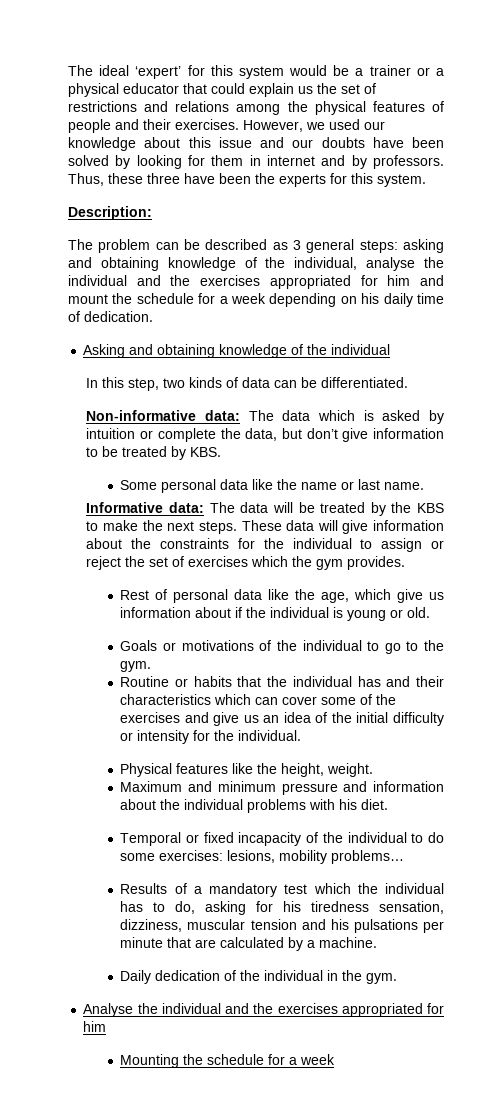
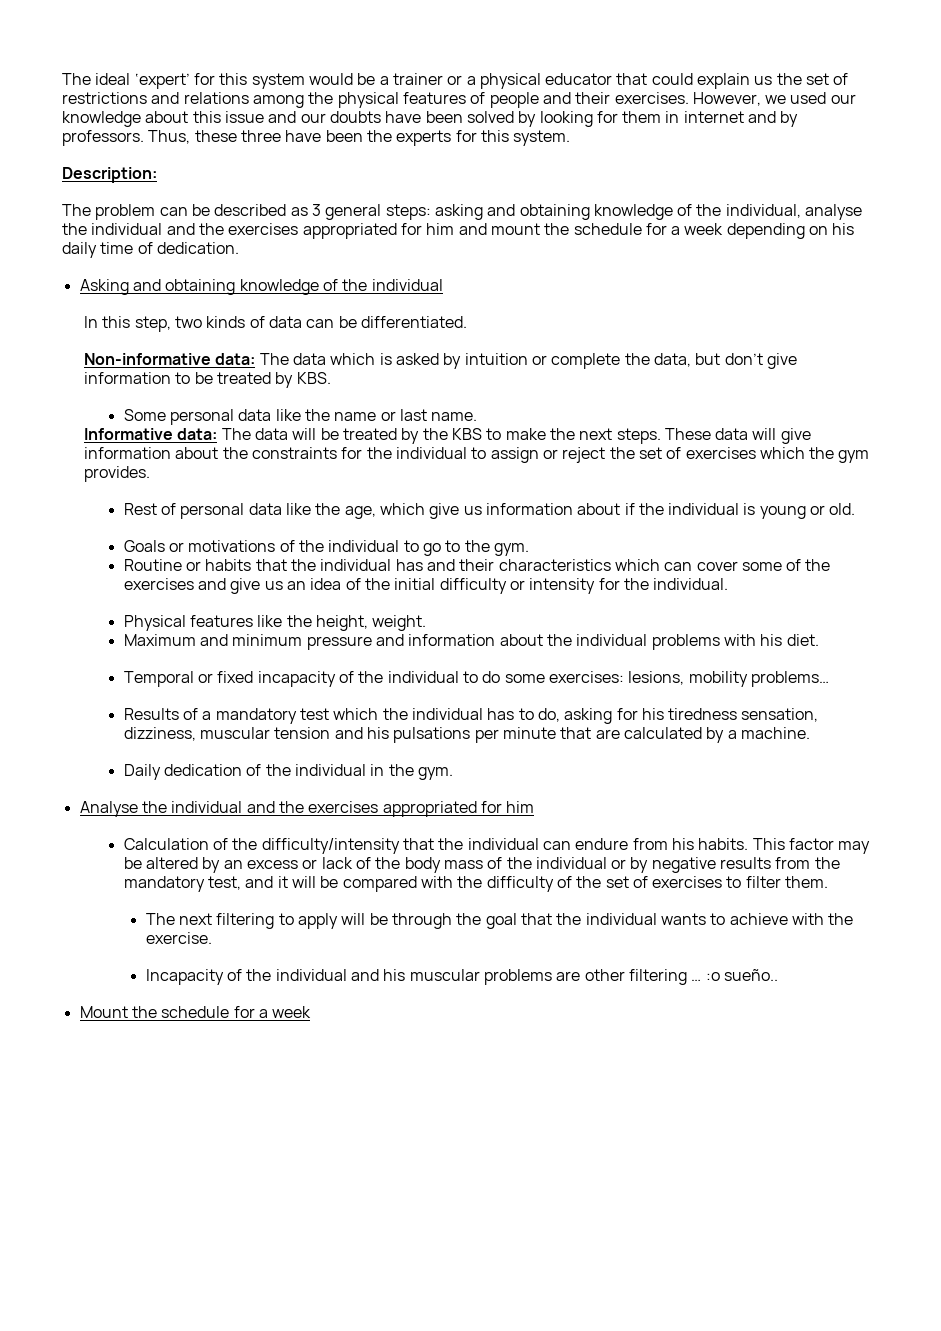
[120,1054,180,1068] Mounting -> [123,838,871,854] [123,857,840,873] [123,876,829,892] [145,913,854,929] [145,932,212,944] [145,969,778,985] [79,1006,128,1018] Calculation of the difficulty/intensity that the individual can endure from his habits. This factor may be altered by an excess or lack of the body mass of the individual or by negative results from the mandatory test, and it will be compared with the difficulty of the set of exercises to filter them. // The next filtering to apply will be through the goal that the individual wants to achieve with the exercise. // Incapacity of the individual and his muscular problems are other filtering … :o sueño.. // Mount

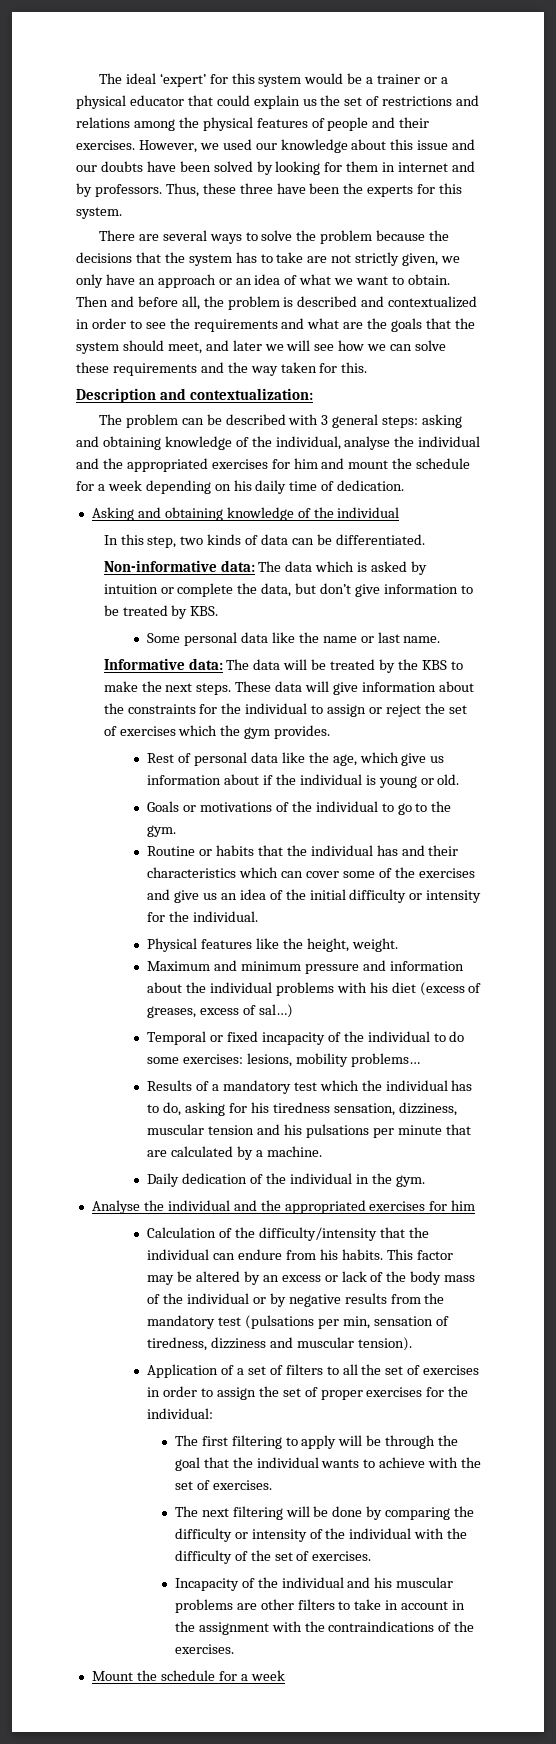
[62,167,157,183] Description: -> [98,230,450,244] [76,252,461,266] [76,274,450,288] [76,296,478,310] [76,318,475,332] [76,340,447,354] [76,362,368,376] [76,388,313,403] There are several ways to solve the problem because the decisions that the system has to take are not strictly given, we only have an approach or an idea of what we want to obtain. Then and before all, the problem is described and contextualized in order to see the requirements and what are the goals that the system should meet, and later we will see how we can solve these requirements and the way taken for this. // Description and contextualization:
[290,207,308,216] as -> [288,414,319,425] with
[228,223,397,239] exercises appropriated -> [126,458,268,472] appropriated exercises
[786,634,819,646] diet. -> [391,982,482,996] [147,1004,293,1018] diet (excess of greases, excess of sal…)
[308,801,477,817] exercises appropriated -> [284,1200,426,1214] appropriated exercises
[207,876,829,892] [145,913,213,925] test, and it will be compared with the difficulty of the set of exercises to filter them. // The next -> [218,1315,449,1329] [147,1337,412,1351] [147,1364,480,1378] [147,1386,469,1400] [147,1408,214,1419] [174,1435,228,1446] test (pulsations per min, sensation of tiredness, dizziness and muscular tension). // Application of a set of filters to all the set of exercises in order to assign the set of proper exercises for the individual: // The first
[145,932,212,944] exercise. -> [174,1480,272,1490] [174,1506,475,1520] [174,1528,468,1542] [174,1550,372,1564] set of exercises. // The next filtering will be done by comparing the difficulty or intensity of the individual with the difficulty of the set of exercises.
[628,969,778,985] filtering … :o sueño.. -> [297,1599,466,1610] [174,1621,475,1635] [174,1644,234,1654] filters to take in account in the assignment with the contraindications of the exercises.

